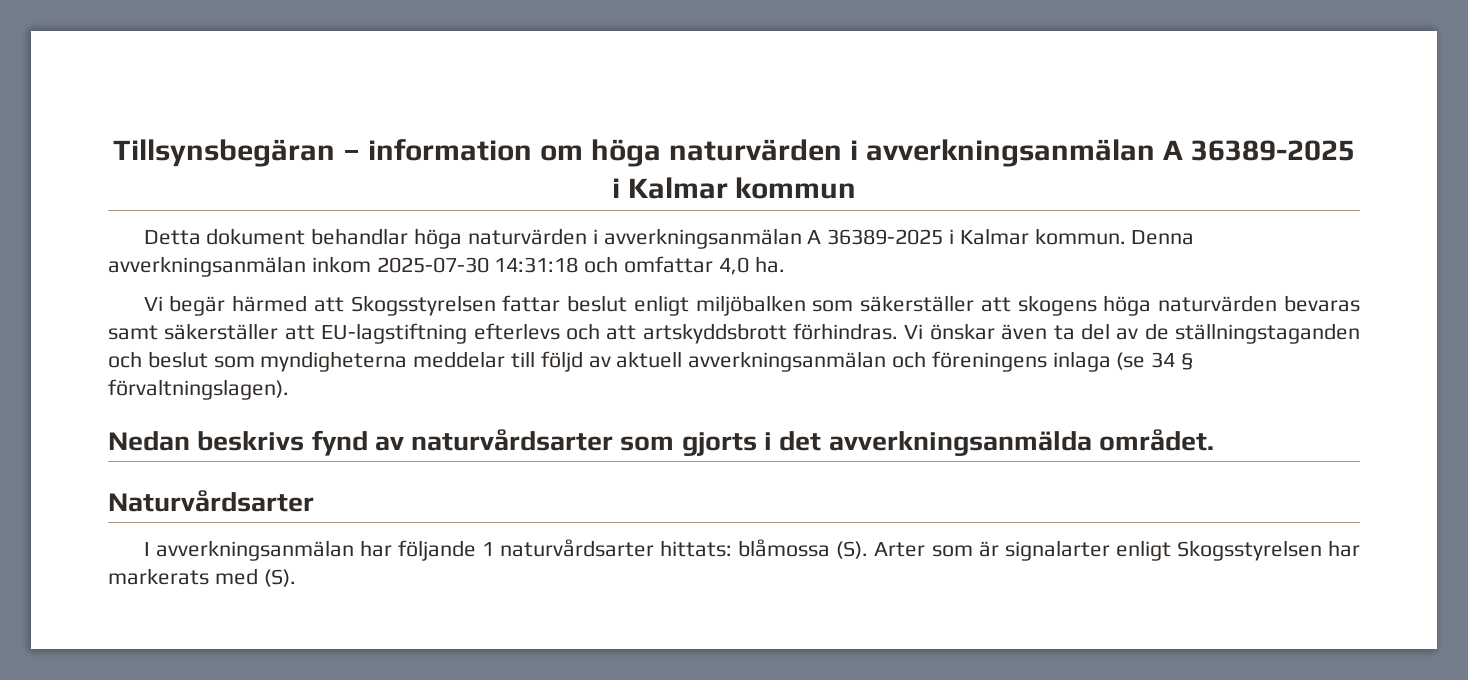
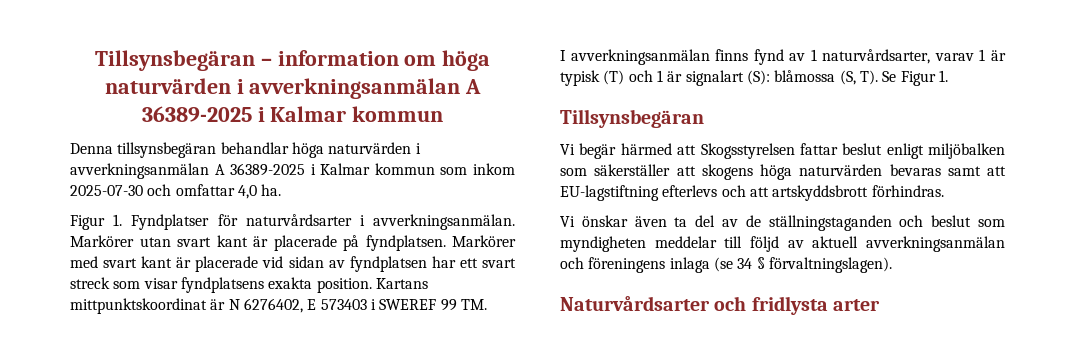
[143,228,306,245] Detta dokument -> [70,142,217,158] Denna tillsynsbegäran
[1034,228,1195,245] [108,256,306,277] kommun. Denna avverkningsanmälan -> [374,163,468,175] kommun som
[494,257,579,273] 14:31:18 -> (143, 190) none
(785, 264) none -> [70,214,516,230] [70,235,516,251] [70,256,516,272] [70,277,428,293] [70,298,487,314] [560,49,1006,65] [560,70,948,86] [560,109,704,128] // Figur 1. Fyndplatser för naturvårdsarter i avverkningsanmälan. Markörer utan svart kant är placerade på fyndplatsen. Markörer med svart kant är placerade vid sidan av fyndplatsen har ett svart streck som visar fyndplatsens exakta position. Kartans mittpunktskoordinat är N 6276402, E 573403 i SWEREF 99 TM. // I avverkningsanmälan finns fynd av 1 naturvårdsarter, varav 1 är typisk (T) och 1 är signalart (S): blåmossa (S, T). Se Figur 1. // Tillsynsbegäran
[164,323,279,340] säkerställer -> (981, 171) none
(898, 331) none -> (944, 191) //
[260,351,408,372] myndigheterna -> [560,236,646,252] myndigheten
[108,429,1214,456] [108,490,314,512] [143,539,1361,561] [108,568,296,587] Nedan beskrivs fynd av naturvårdsarter som gjorts i det avverkningsanmälda området. // Naturvårdsarter // I avverkningsanmälan har följande 1 naturvårdsarter hittats: blåmossa (S). Arter som är signalarter enligt Skogsstyrelsen har markerats med (S). -> [560,296,881,315] Naturvårdsarter och fridlysta arter

